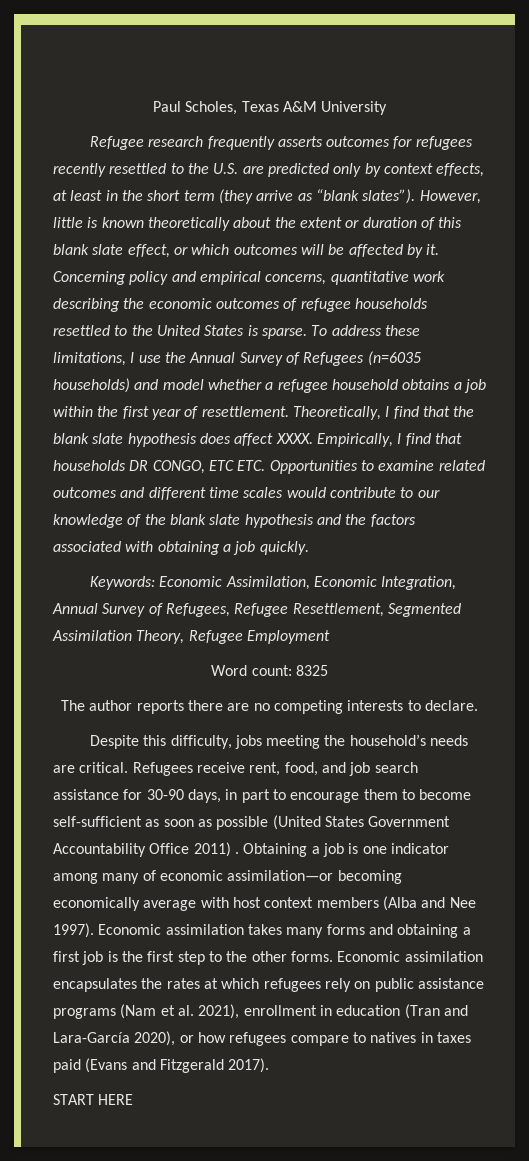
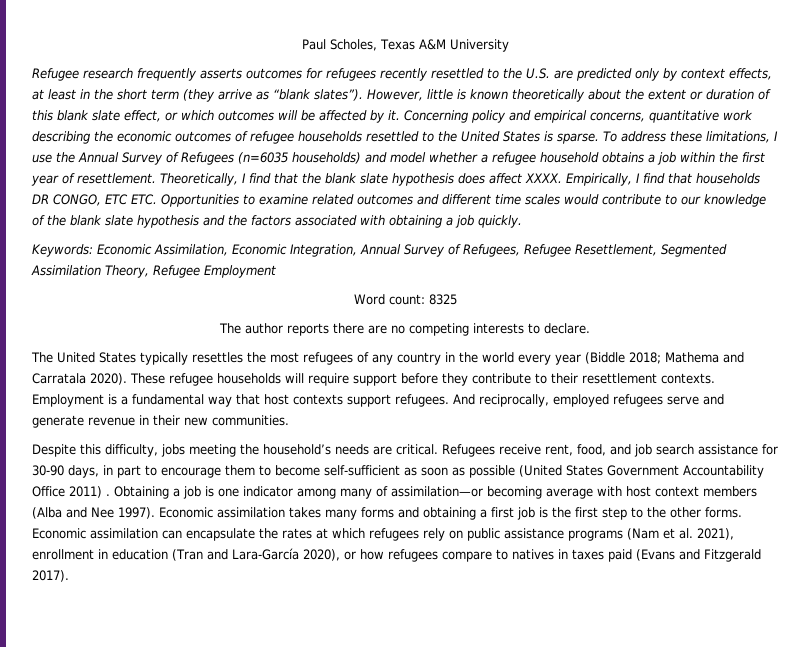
(478, 705) none -> [31,352,744,365] [32,373,715,386] [32,394,724,407] [32,415,289,428] // The United States typically resettles the most refugees of any country in the world every year (Biddle 2018; Mathema and Carratala 2020). These refugee households will require support before they contribute to their resettlement contexts. Employment is a fundamental way that host contexts support refugees. And reciprocally, employed refugees serve and generate revenue in their new communities.
[159,870,223,881] economic -> (388, 491) none
[53,897,140,911] economically -> (542, 492) none
[53,978,137,992] encapsulates -> [162,528,255,541] can encapsulate
[53,1094,134,1105] // START HERE -> (69, 576) none

